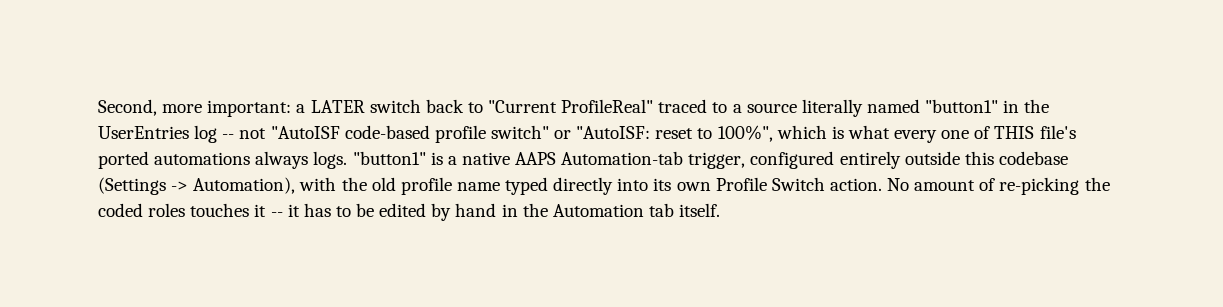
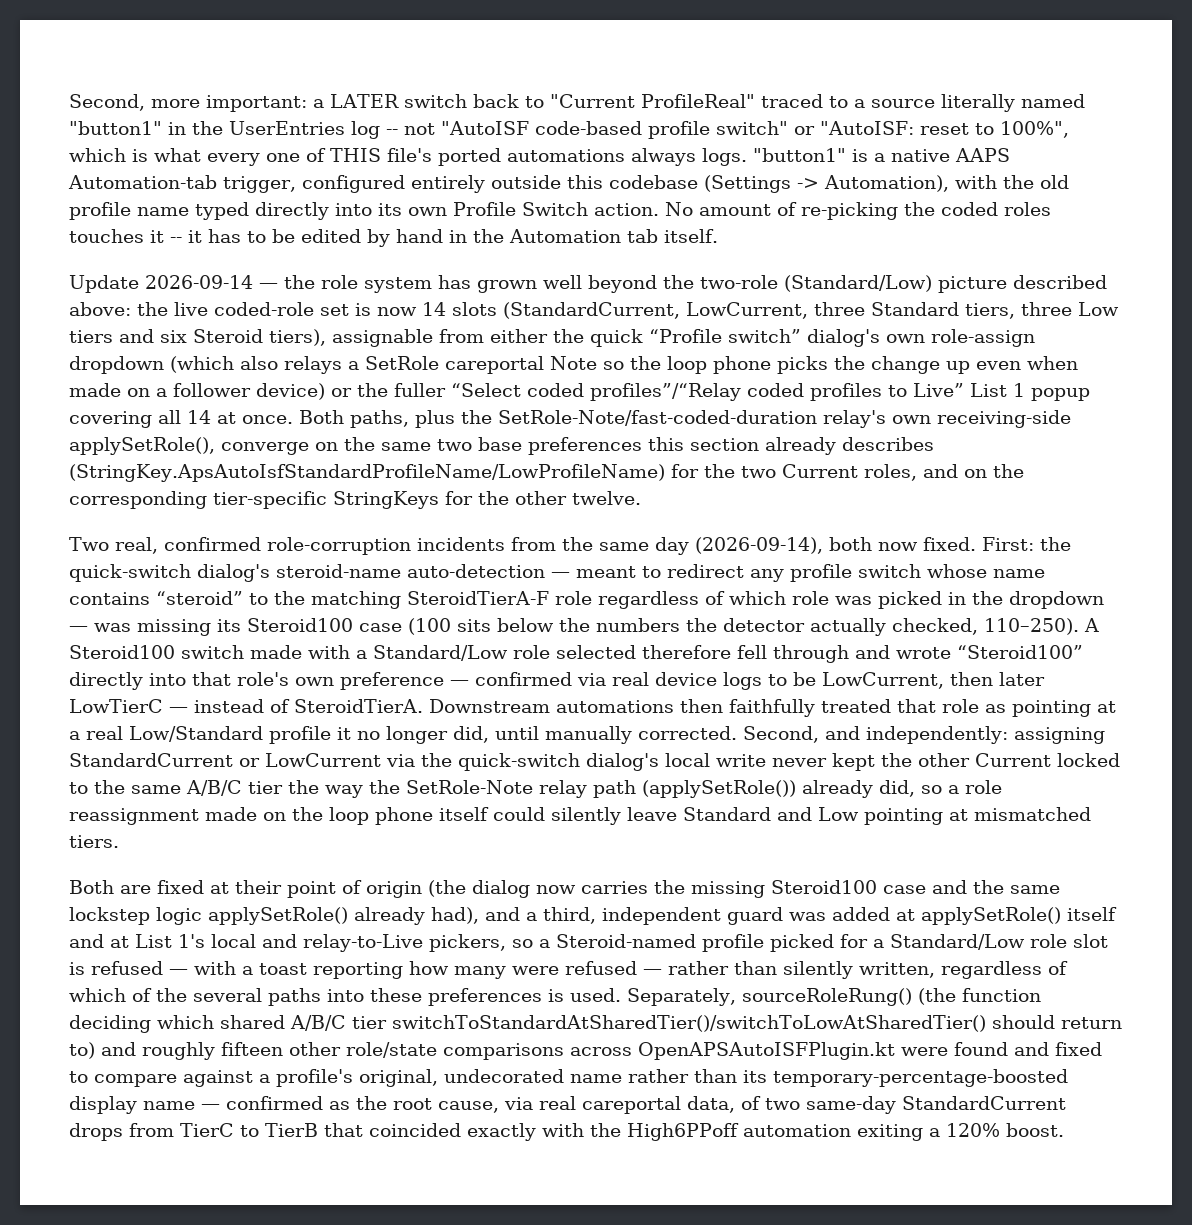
(721, 210) none -> [69,275,1107,293] [69,302,1119,319] [69,329,1035,347] [69,356,1078,374] [69,383,1090,401] [69,410,1071,428] [69,437,934,455] [69,464,1024,482] [69,491,641,509] [69,537,1071,555] [69,564,1045,582] [69,591,1104,609] [69,618,1099,636] [69,645,1083,663] [69,672,1045,690] [69,699,1116,717] [69,726,1105,744] [69,753,1120,771] [69,780,1002,798] [69,807,1091,825] [69,835,119,848] [69,880,1060,898] [69,907,1117,925] [69,934,1108,952] [69,961,1068,979] [69,988,1041,1006] [69,1015,1122,1033] [69,1042,1102,1060] [69,1069,1068,1087] [69,1096,1066,1114] [69,1123,1064,1141] // Update 2026-09-14 — the role system has grown well beyond the two-role (Standard/Low) picture described above: the live coded-role set is now 14 slots (StandardCurrent, LowCurrent, three Standard tiers, three Low tiers and six Steroid tiers), assignable from either the quick “Profile switch” dialog's own role-assign dropdown (which also relays a SetRole careportal Note so the loop phone picks the change up even when made on a follower device) or the fuller “Select coded profiles”/“Relay coded profiles to Live” List 1 popup covering all 14 at once. Both paths, plus the SetRole-Note/fast-coded-duration relay's own receiving-side applySetRole(), converge on the same two base preferences this section already describes (StringKey.ApsAutoIsfStandardProfileName/LowProfileName) for the two Current roles, and on the corresponding tier-specific StringKeys for the other twelve. // Two real, confirmed role-corruption incidents from the same day (2026-09-14), both now fixed. First: the quick-switch dialog's steroid-name auto-detection — meant to redirect any profile switch whose name contains “steroid” to the matching SteroidTierA-F role regardless of which role was picked in the dropdown — was missing its Steroid100 case (100 sits below the numbers the detector actually checked, 110–250). A Steroid100 switch made with a Standard/Low role selected therefore fell through and wrote “Steroid100” directly into that role's own preference — confirmed via real device logs to be LowCurrent, then later LowTierC — instead of SteroidTierA. Downstream automations then faithfully treated that role as pointing at a real Low/Standard profile it no longer did, until manually corrected. Second, and independently: assigning StandardCurrent or LowCurrent via the quick-switch dialog's local write never kept the other Current locked to the same A/B/C tier the way the SetRole-Note relay path (applySetRole()) already did, so a role reassignment made on the loop phone itself could silently leave Standard and Low pointing at mismatched tiers. // Both are fixed at their point of origin (the dialog now carries the missing Steroid100 case and the same lockstep logic applySetRole() already had), and a third, independent guard was added at applySetRole() itself and at List 1's local and relay-to-Live pickers, so a Steroid-named profile picked for a Standard/Low role slot is refused — with a toast reporting how many were refused — rather than silently written, regardless of which of the several paths into these preferences is used. Separately, sourceRoleRung() (the function deciding which shared A/B/C tier switchToStandardAtSharedTier()/switchToLowAtSharedTier() should return to) and roughly fifteen other role/state comparisons across OpenAPSAutoISFPlugin.kt were found and fixed to compare against a profile's original, undecorated name rather than its temporary-percentage-boosted display name — confirmed as the root cause, via real careportal data, of two same-day StandardCurrent drops from TierC to TierB that coincided exactly with the High6PPoff automation exiting a 120% boost.

